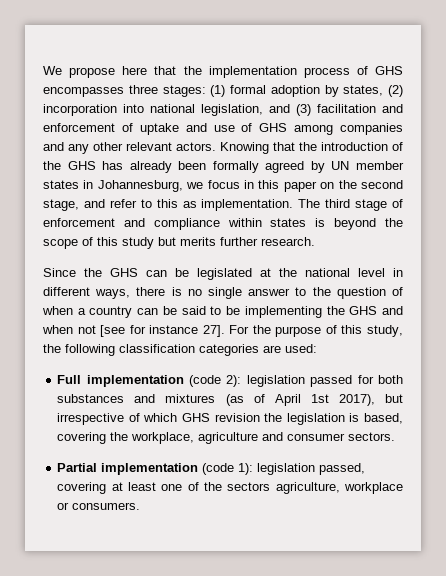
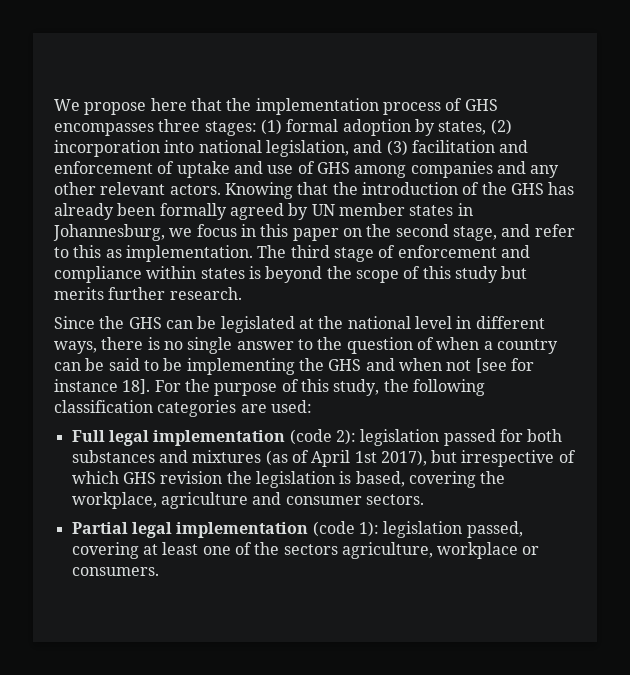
[202,325,225,337] 27]. -> [122,379,151,394] 18].
(82, 379) none -> [108,430,149,446] legal
(98, 467) none -> [131,522,172,538] legal

